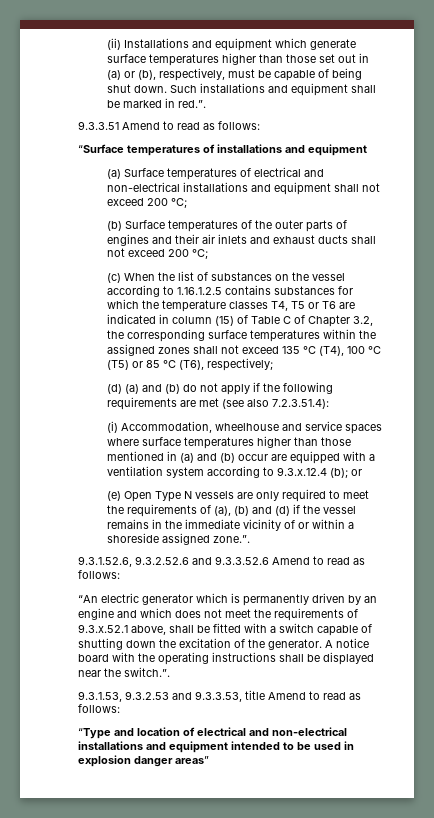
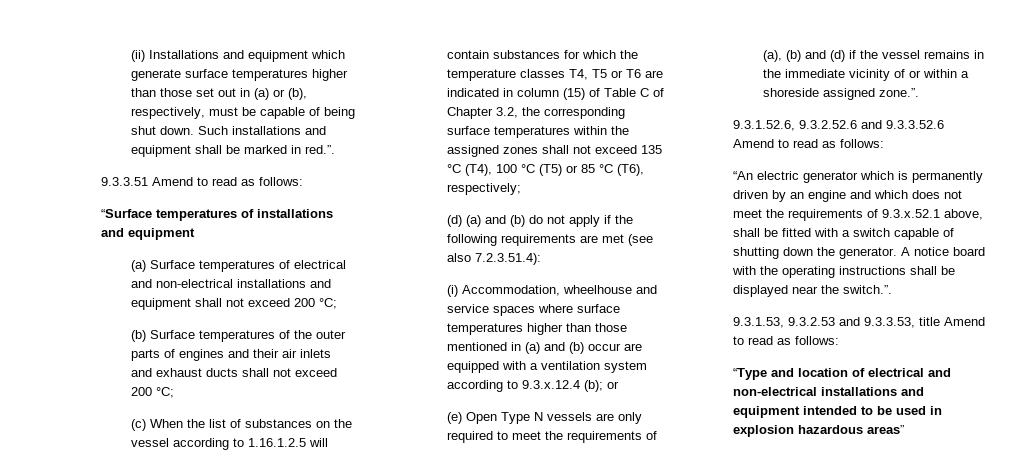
[224,285,271,295] contains -> [309,438,329,447] [447,50,490,59] will contain
[179,638,266,648] excitation of the -> (835, 251) none
[134,756,174,767] danger -> [797,425,863,434] hazardous

